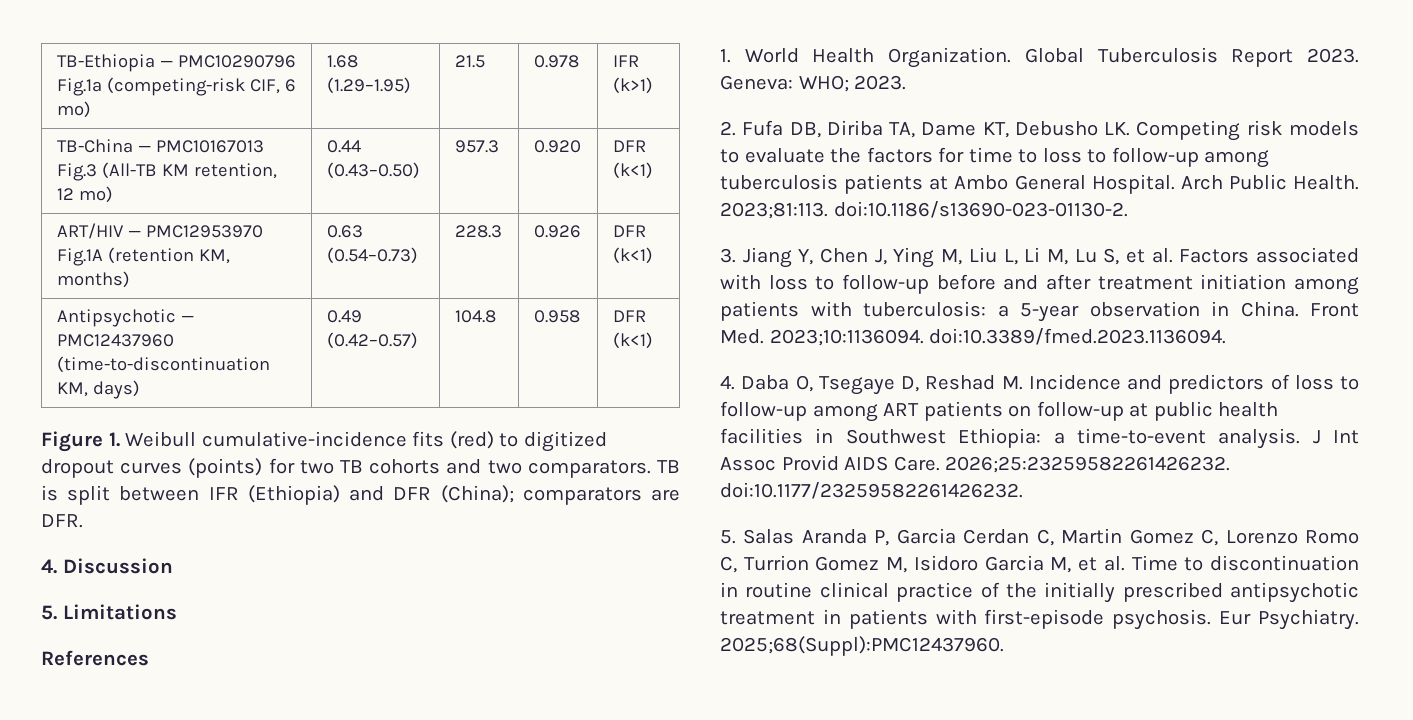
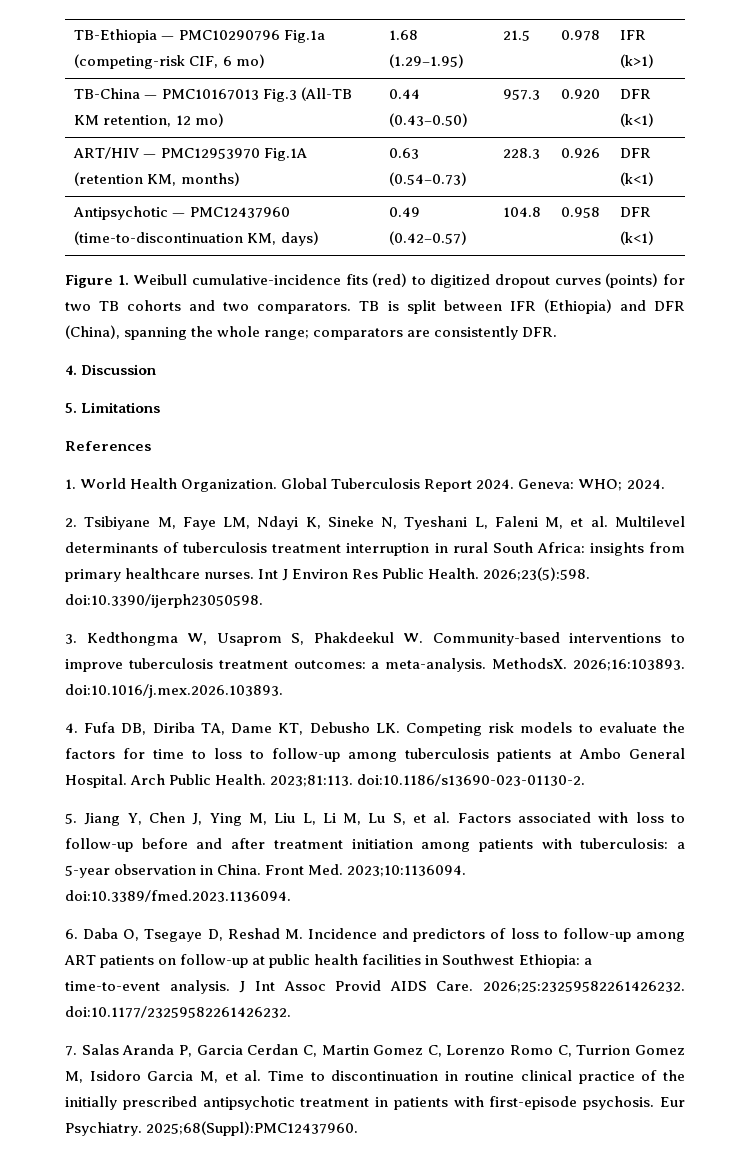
[440,485,514,503] (China); -> [65,325,310,340] (China), spanning the whole range;
(680, 495) none -> [434,326,519,340] consistently
[1307,48,1359,63] 2023. -> [476,479,515,489] 2024.
[854,75,907,90] 2023. -> [626,479,665,489] 2024.
(736, 128) none -> [84,516,685,530] [65,542,686,556] [65,567,591,582] [65,594,263,608] [65,632,685,646] [65,658,685,672] [65,684,283,698] [65,723,78,733] Tsibiyane M, Faye LM, Ndayi K, Sineke N, Tyeshani L, Faleni M, et al. Multilevel determinants of tuberculosis treatment interruption in rural South Africa: insights from primary healthcare nurses. Int J Environ Res Public Health. 2026;23(5):598. doi:10.3390/ijerph23050598. // 3. Kedthongma W, Usaprom S, Phakdeekul W. Community-based interventions to improve tuberculosis treatment outcomes: a meta-analysis. MethodsX. 2026;16:103893. doi:10.1016/j.mex.2026.103893. // 4.
[720,248,736,263] 3. -> [65,813,77,824] 5.
[720,375,735,390] 4. -> [65,929,78,939] 6.
[720,530,736,544] 5. -> [65,1046,77,1056] 7.

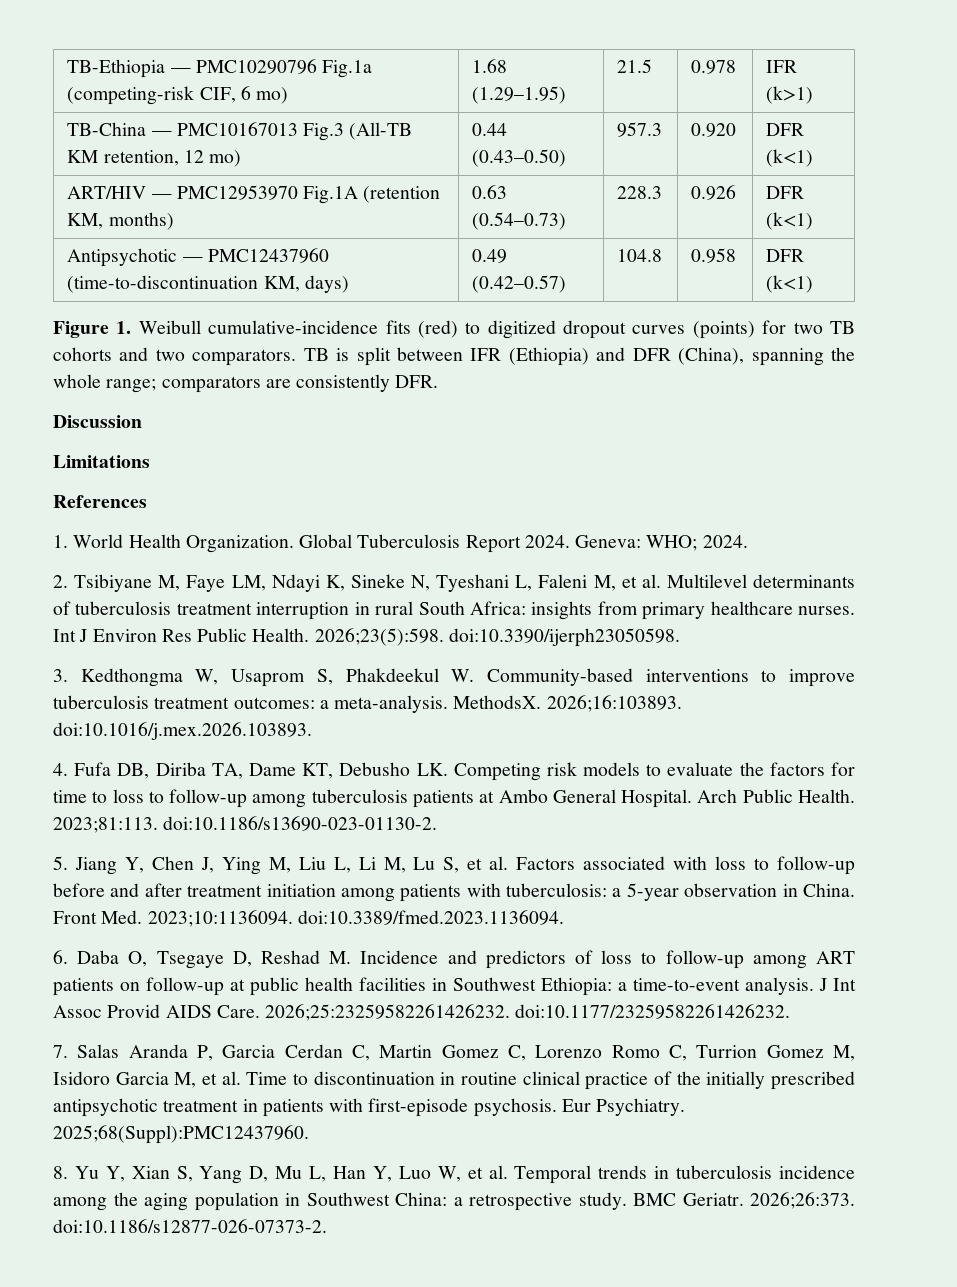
[65,365,77,375] 4. -> (439, 381) none
[65,403,77,413] 5. -> (142, 421) none
(359, 1128) none -> [53,1165,856,1184] [53,1192,855,1211] [53,1219,327,1233] // 8. Yu Y, Xian S, Yang D, Mu L, Han Y, Luo W, et al. Temporal trends in tuberculosis incidence among the aging population in Southwest China: a retrospective study. BMC Geriatr. 2026;26:373. doi:10.1186/s12877-026-07373-2.

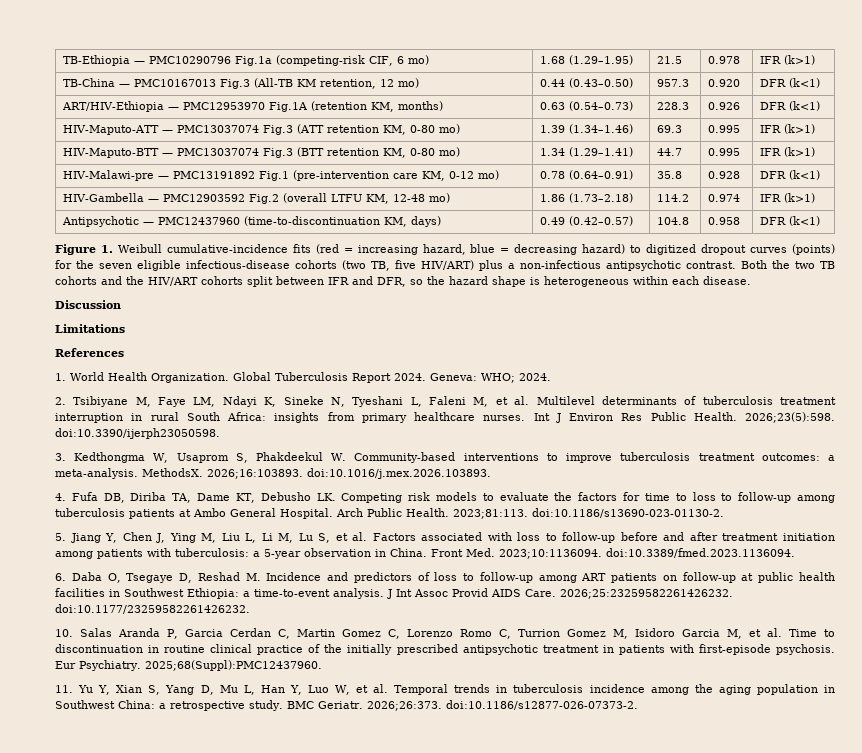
[67,186,147,199] ART/HIV -> [61,101,164,112] ART/HIV-Ethiopia
(814, 221) none -> [62,124,460,135] [539,124,633,134] [656,125,682,133] [707,125,740,133] [759,124,815,134] [62,147,460,158] [539,147,633,157] [656,148,682,156] [707,148,740,156] [759,147,815,157] [62,170,499,181] [539,170,633,180] [656,171,682,179] [707,171,740,179] [759,170,820,180] [62,193,450,204] [539,193,633,203] [656,194,689,202] [707,194,740,202] [759,193,815,203] // HIV-Maputo-ATT — PMC13037074 Fig.3 (ATT retention KM, 0-80 mo) | 1.39 (1.34–1.46) | 69.3 | 0.995 | IFR (k>1) // HIV-Maputo-BTT — PMC13037074 Fig.3 (BTT retention KM, 0-80 mo) | 1.34 (1.29–1.41) | 44.7 | 0.995 | IFR (k>1) // HIV-Malawi-pre — PMC13191892 Fig.1 (pre-intervention care KM, 0-12 mo) | 0.78 (0.64–0.91) | 35.8 | 0.928 | DFR (k<1) // HIV-Gambella — PMC12903592 Fig.2 (overall LTFU KM, 12-48 mo) | 1.86 (1.73–2.18) | 114.2 | 0.974 | IFR (k>1)
[417,320,458,338] (red) -> [315,244,626,255] (red = increasing hazard, blue = decreasing hazard)
[793,321,856,334] [53,347,856,366] [53,374,439,393] two TB cohorts and two comparators. TB is split between IFR (Ethiopia) and DFR (China), spanning the whole range; comparators are consistently DFR. -> [76,260,835,271] [55,276,751,287] the seven eligible infectious-disease cohorts (two TB, five HIV/ART) plus a non-infectious antipsychotic contrast. Both the two TB cohorts and the HIV/ART cohorts split between IFR and DFR, so the hazard shape is heterogeneous within each disease.
[53,1045,68,1058] 7. -> [55,629,73,637] 10.
[53,1166,68,1179] 8. -> [55,685,73,693] 11.

